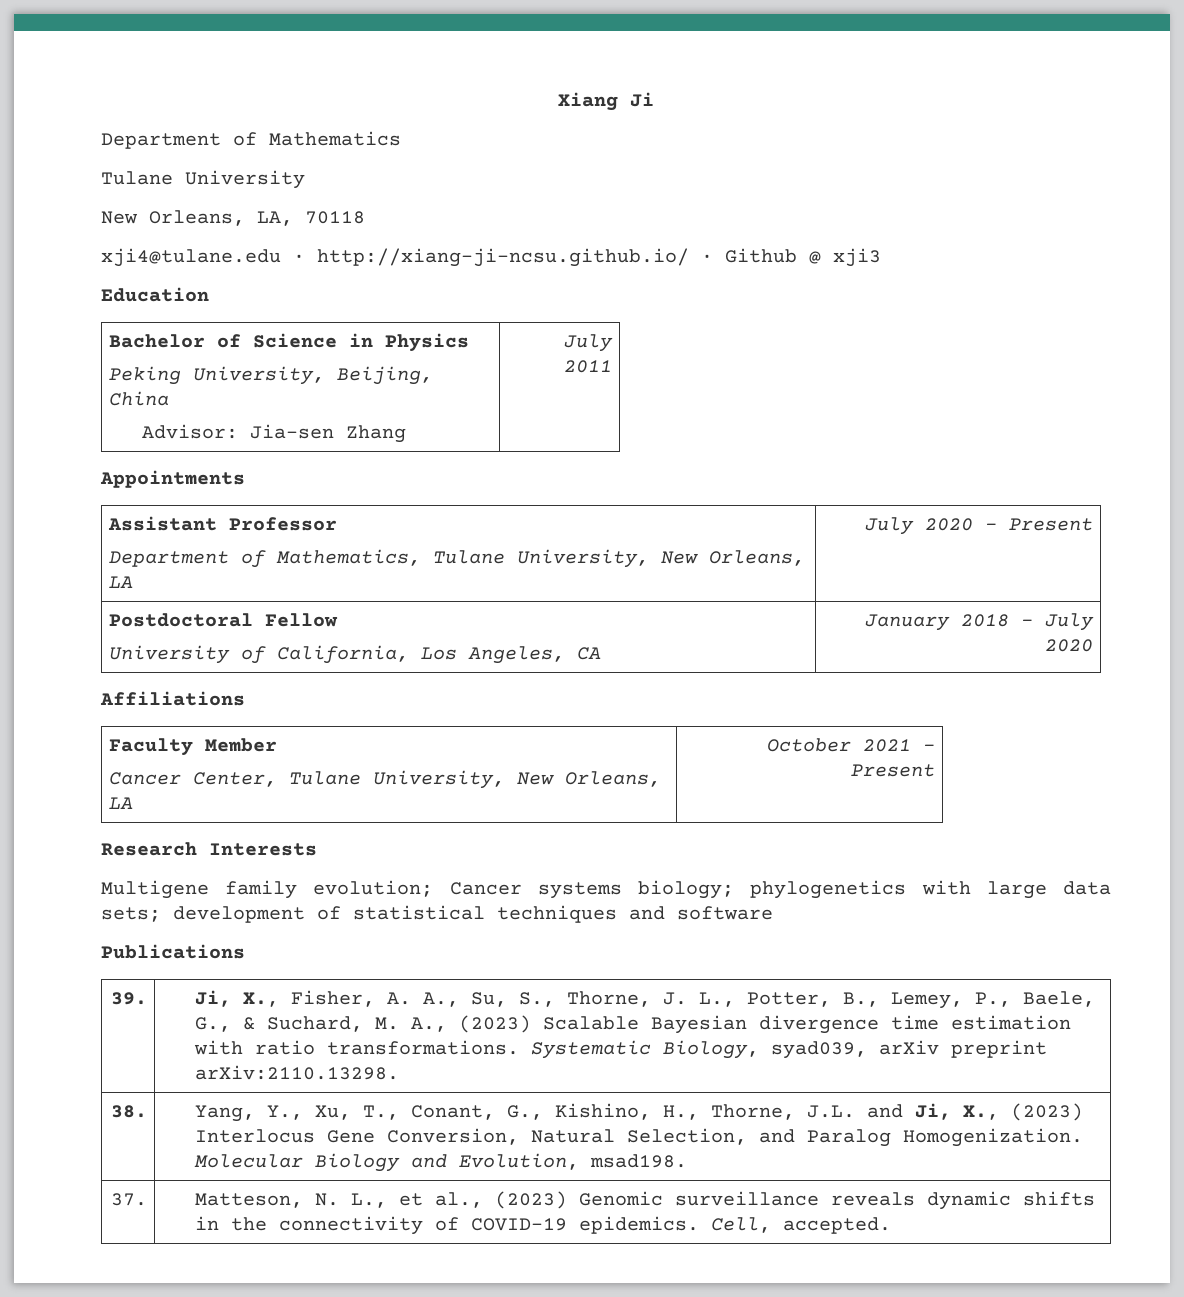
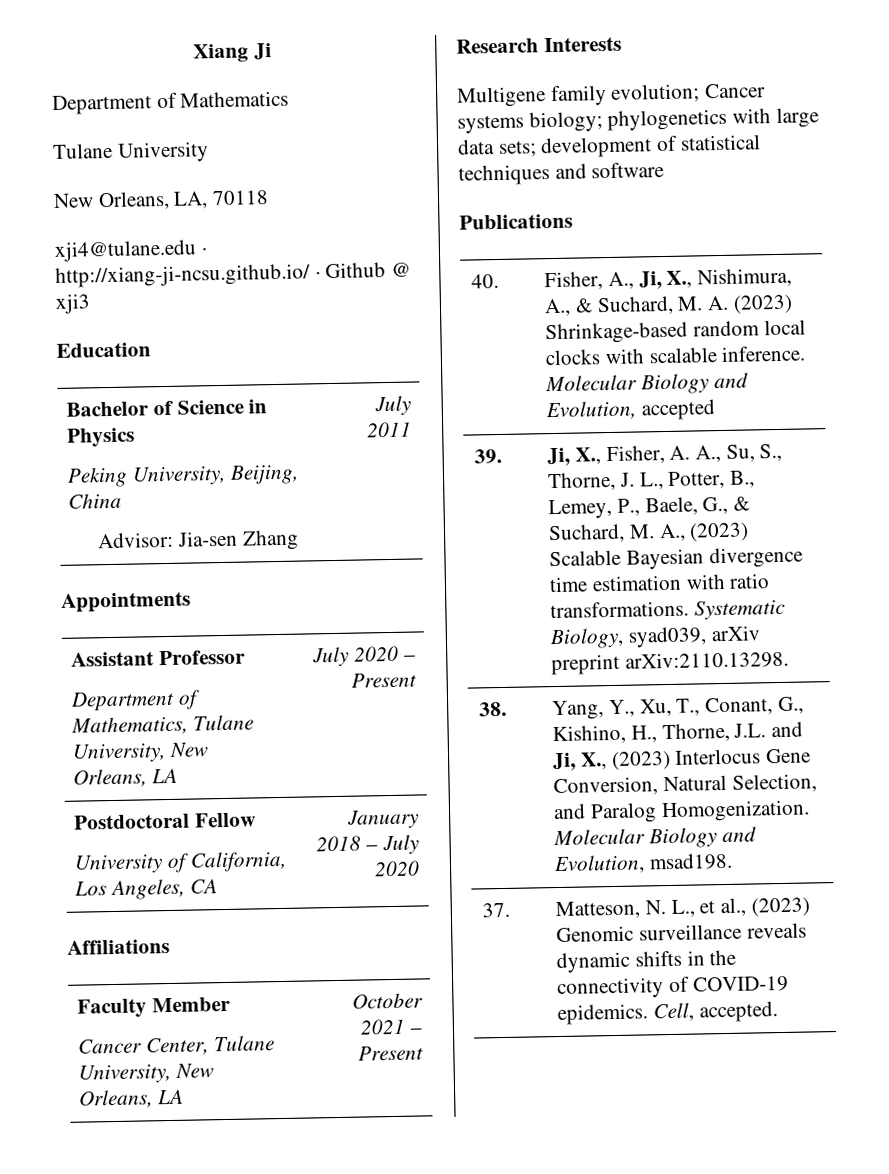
(245, 951) none -> [470,273,499,289] [544,267,793,291] [544,294,793,317] [545,319,806,345] [545,345,806,366] [545,372,749,395] [545,399,717,421] // 40. | Fisher, A., Ji, X., Nishimura, A., & Suchard, M. A. (2023) Shrinkage-based random local clocks with scalable inference. Molecular Biology and Evolution, accepted

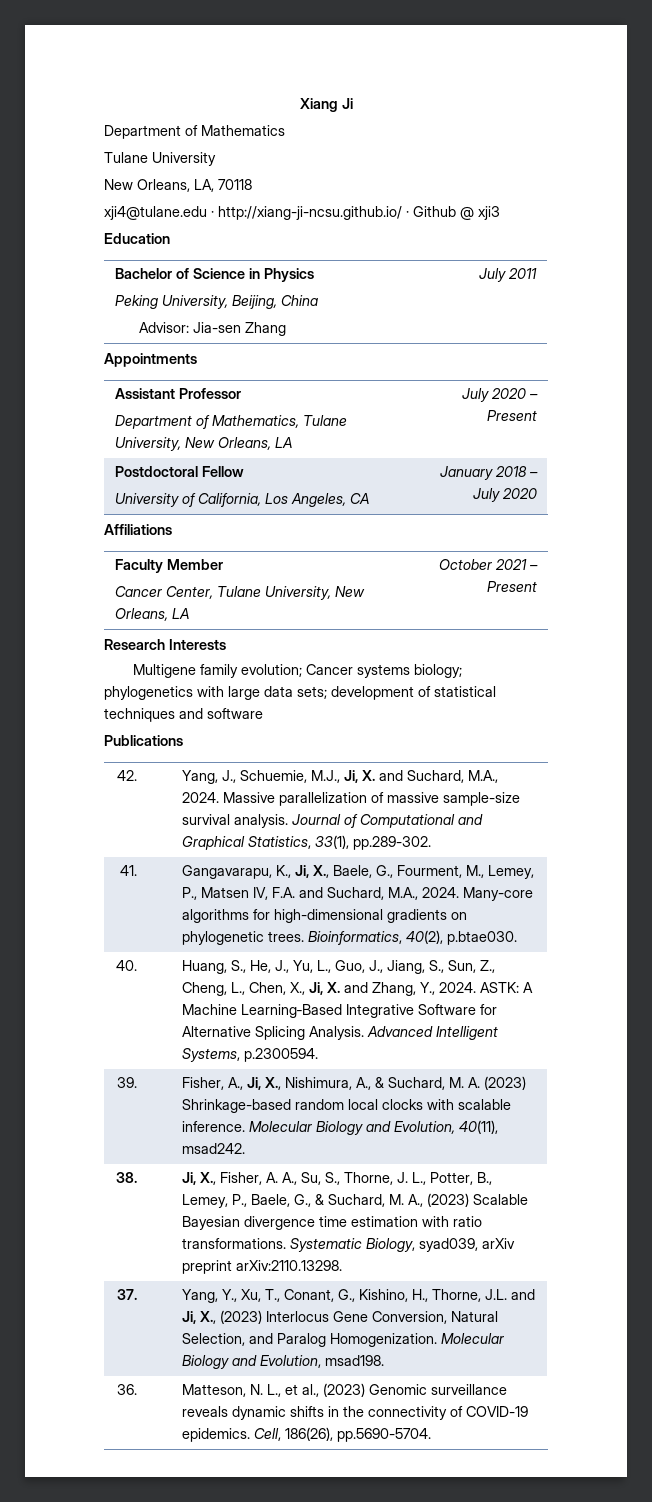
[470,273,499,289] 40. -> [117,770,138,781] [182,770,499,784] [182,792,521,806] [182,814,484,828] [182,835,432,850] [120,865,138,876] [182,865,535,879] [182,887,534,901] [182,909,468,923] [182,930,518,945] [116,960,138,971] [182,960,496,974] [182,982,534,996] [182,1004,498,1018] [182,1026,499,1040] [182,1048,319,1062] [117,1077,138,1088] 42. | Yang, J., Schuemie, M.J., Ji, X. and Suchard, M.A., 2024. Massive parallelization of massive sample-size survival analysis. Journal of Computational and Graphical Statistics, 33(1), pp.289-302. // 41. | Gangavarapu, K., Ji, X., Baele, G., Fourment, M., Lemey, P., Matsen IV, F.A. and Suchard, M.A., 2024. Many-core algorithms for high-dimensional gradients on phylogenetic trees. Bioinformatics, 40(2), p.btae030. // 40. | Huang, S., He, J., Yu, L., Guo, J., Jiang, S., Sun, Z., Cheng, L., Chen, X., Ji, X. and Zhang, Y., 2024. ASTK: A Machine Learning‐Based Integrative Software for Alternative Splicing Analysis. Advanced Intelligent Systems, p.2300594. // 39.
[641,399,717,421] [473,448,502,464] accepted // 39. -> [459,1120,499,1134] [182,1143,246,1154] [116,1172,138,1183] 40(11), msad242. // 38.
[478,701,507,717] 38. -> [117,1289,138,1300] 37.
[481,902,510,918] 37. -> [117,1384,138,1395] 36.
[698,1001,778,1023] accepted. -> [285,1427,432,1442] 186(26), pp.5690-5704.

